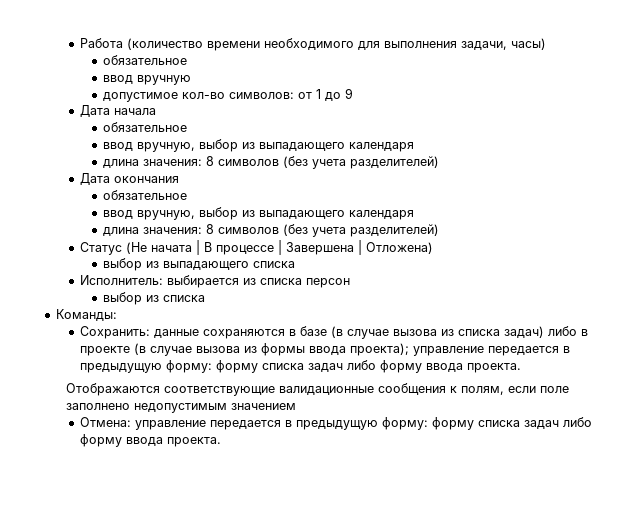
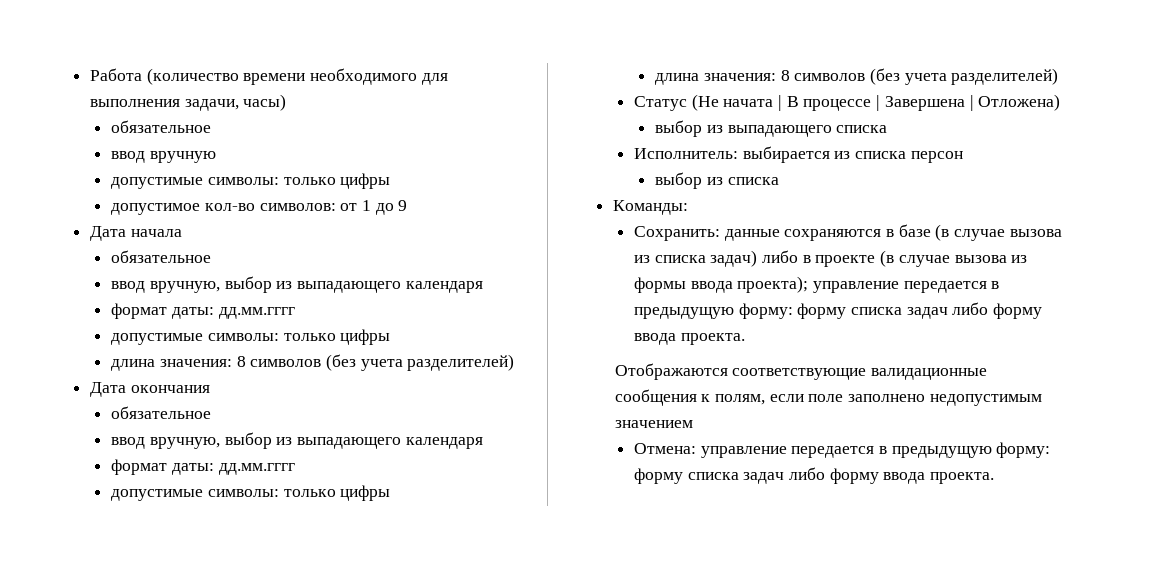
(192, 80) none -> [111,173,391,189] // допустимые символы: только цифры
(415, 147) none -> [111,303,295,319] [111,329,391,345] // формат даты: дд.мм.гггг // допустимые символы: только цифры
(415, 215) none -> [111,459,295,475] [111,485,391,501] // формат даты: дд.мм.гггг // допустимые символы: только цифры

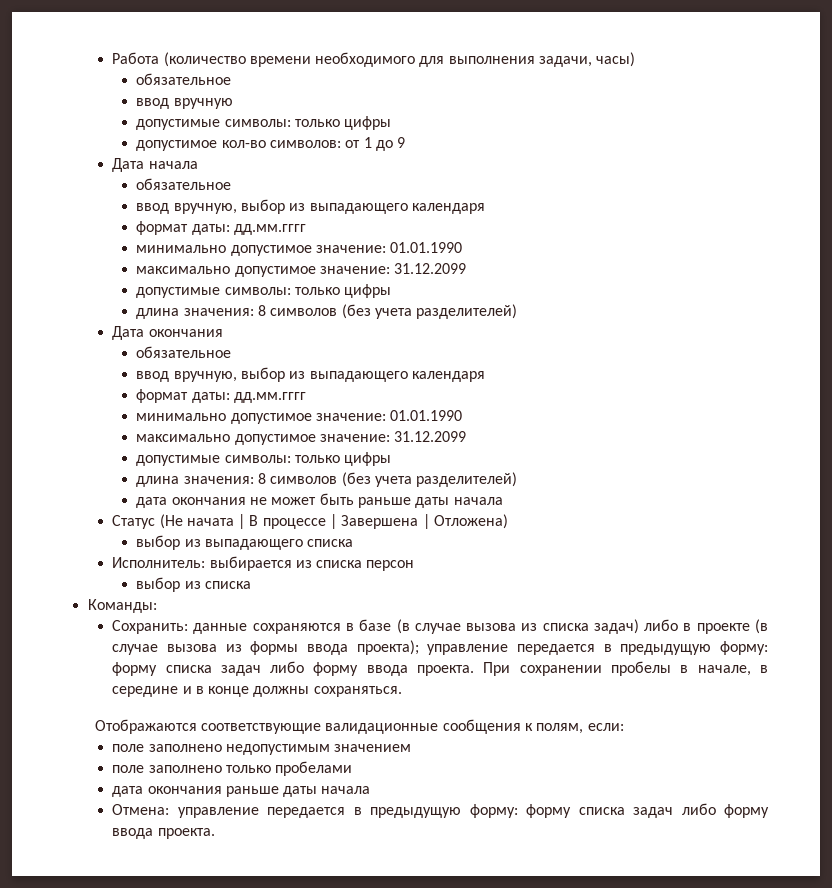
(295, 313) none -> [136,242,463,256] [136,263,467,277] // минимально допустимое значение: 01.01.1990 // максимально допустимое значение: 31.12.2099
(295, 469) none -> [136,410,463,424] [136,431,467,445] // минимально допустимое значение: 01.01.1990 // максимально допустимое значение: 31.12.2099
(1059, 76) none -> [136,493,503,508] // дата окончания не может быть раньше даты начала
(745, 339) none -> [483,661,768,676] [112,686,402,697] При сохранении пробелы в начале, в середине и в конце должны сохраняться.
[769,394,804,402] если -> [587,723,624,731] если: //
(693, 424) none -> [112,761,353,776] [112,786,371,797] // поле заполнено только пробелами // дата окончания раньше даты начала

